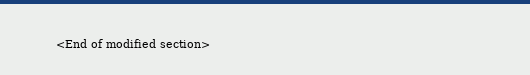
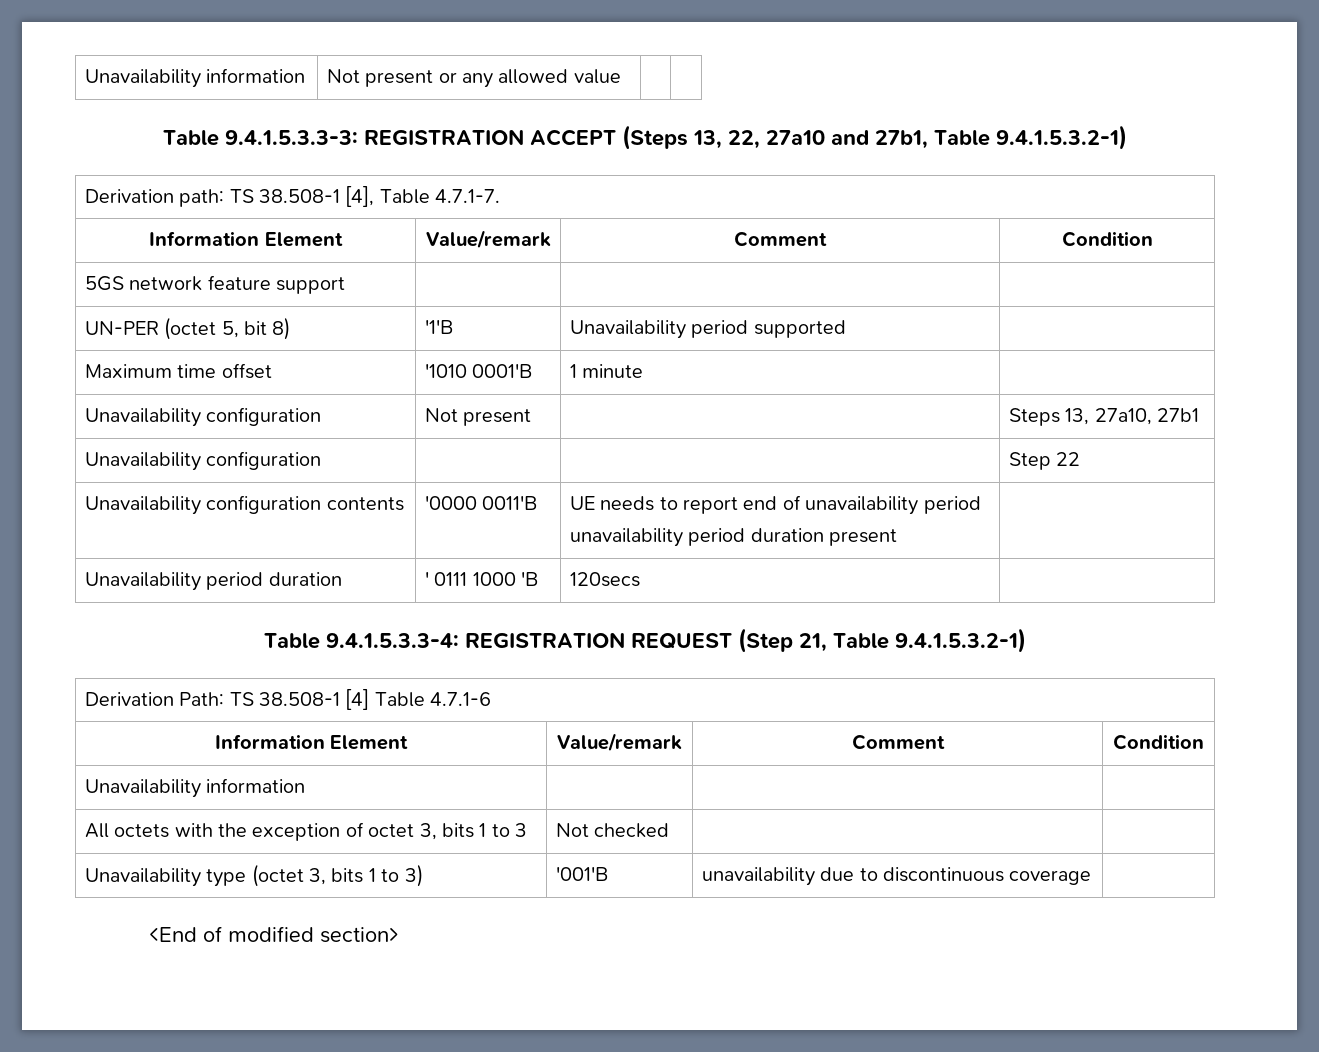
(55, 43) none -> [84,68,306,88] [326,69,621,88] [163,125,1127,150] [84,186,501,207] [149,231,343,247] [425,230,551,249] [734,231,827,247] [1061,231,1153,247] [84,275,346,294] [84,317,291,340] [424,320,453,334] [569,320,846,339] [84,363,272,379] [424,364,533,378] [569,364,644,378] [84,407,322,427] [424,408,532,426] [1008,408,1200,426] [84,451,322,471] [1008,452,1081,470] [84,495,404,515] [424,496,538,510] [569,495,981,515] [569,528,898,547] [84,572,342,591] [424,572,539,586] [569,572,640,587] [264,628,1026,653] [84,689,492,710] [214,734,409,750] [557,733,682,752] [851,734,945,750] [1113,734,1204,750] [84,778,306,798] [84,822,528,841] [555,823,670,838] [84,864,423,887] [555,867,608,881] [701,867,1092,886] Unavailability information | Not present or any allowed value | | // Table 9.4.1.5.3.3-3: REGISTRATION ACCEPT (Steps 13, 22, 27a10 and 27b1, Table 9.4.1.5.3.2-1) // Derivation path: TS 38.508-1 [4], Table 4.7.1-7. // Information Element | Value/remark | Comment | Condition // 5GS network feature support | | | // UN-PER (octet 5, bit 8) | '1'B | Unavailability period supported | // Maximum time offset | '1010 0001'B | 1 minute | // Unavailability configuration | Not present | | Steps 13, 27a10, 27b1 // Unavailability configuration | | | Step 22 // Unavailability configuration contents | '0000 0011'B | UE needs to report end of unavailability period // unavailability period duration present | // Unavailability period duration | ' 0111 1000 'B | 120secs | // Table 9.4.1.5.3.3-4: REGISTRATION REQUEST (Step 21, Table 9.4.1.5.3.2-1) // Derivation Path: TS 38.508-1 [4] Table 4.7.1-6 // Information Element | Value/remark | Comment | Condition // Unavailability information | | | // All octets with the exception of octet 3, bits 1 to 3 | Not checked | | // Unavailability type (octet 3, bits 1 to 3) | '001'B | unavailability due to discontinuous coverage | //

